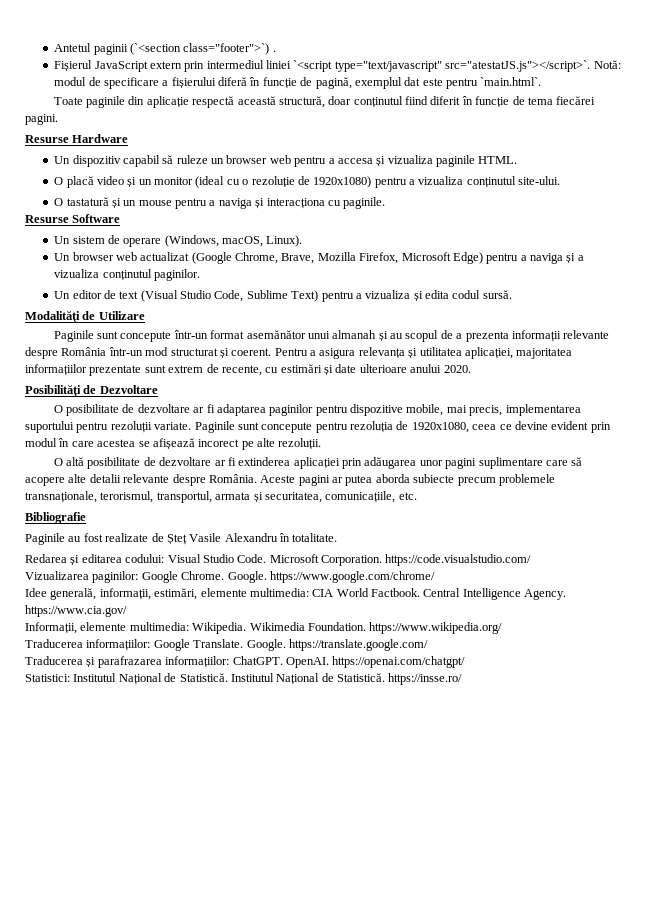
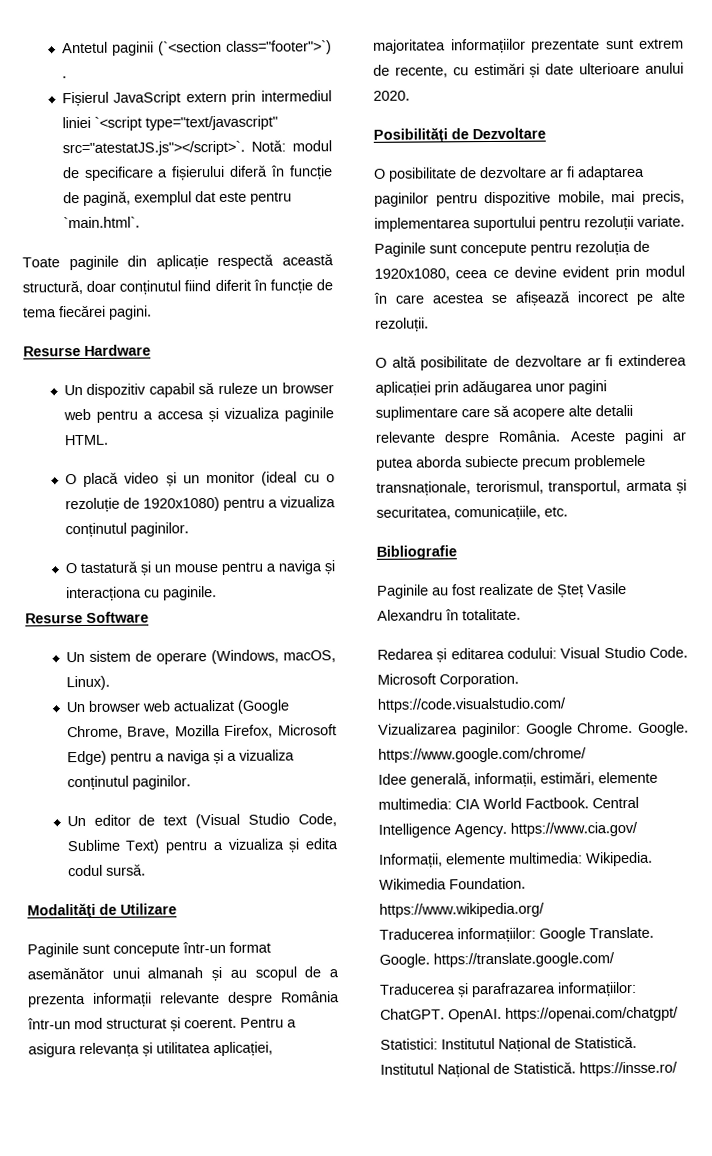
[518,176,561,185] site-ului. -> [129,522,189,537] paginilor.

